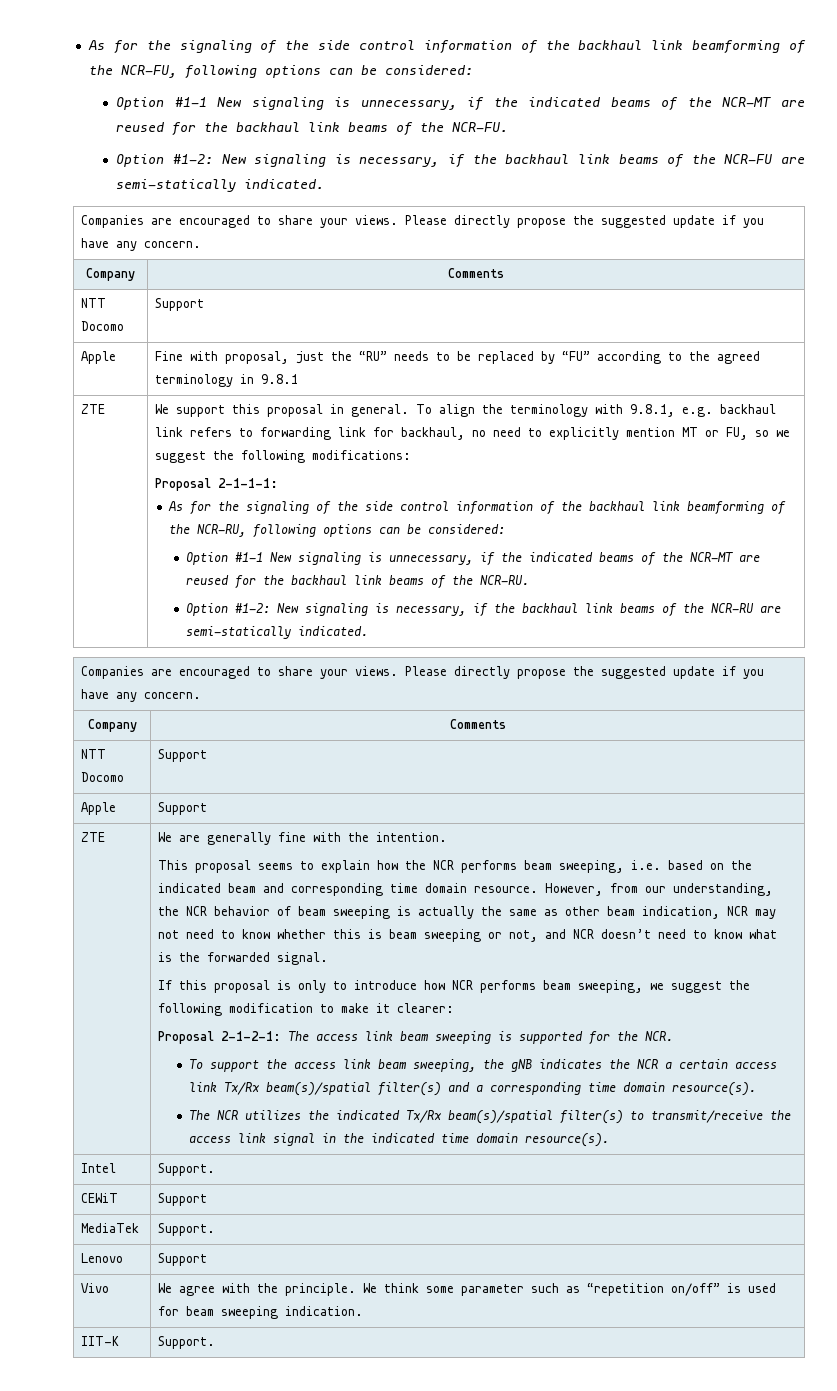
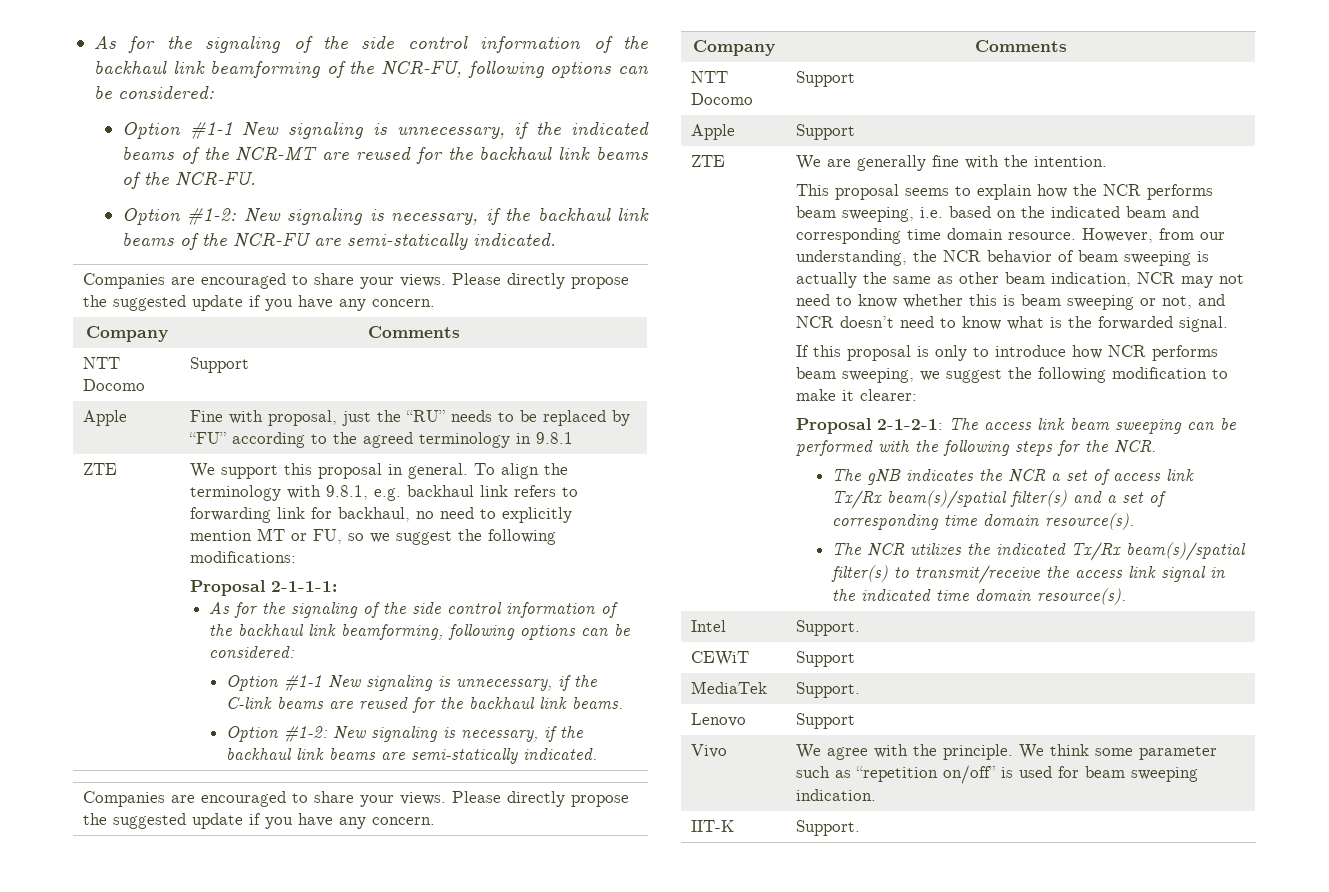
[687,501,787,515] [169,524,247,537] beamforming of the NCR-RU, -> [341,624,444,640] beamforming,
[528,552,760,566] [185,575,529,589] indicated beams of the NCR-MT are reused for the backhaul link beams of the NCR-RU. -> [225,697,623,713] C-link beams are reused for the backhaul link beams.
[661,603,754,617] of the NCR-RU -> (376, 754) none
[497,1031,673,1045] [188,1059,504,1072] is supported for the NCR. // To support the access link beam sweeping, the -> [1187,418,1237,430] [796,440,1157,456] [831,469,861,481] can be performed with the following steps for the NCR. // The
[678,1059,728,1069] certain -> [1065,469,1110,485] set of
(483, 1088) none -> [1121,491,1166,507] set of

